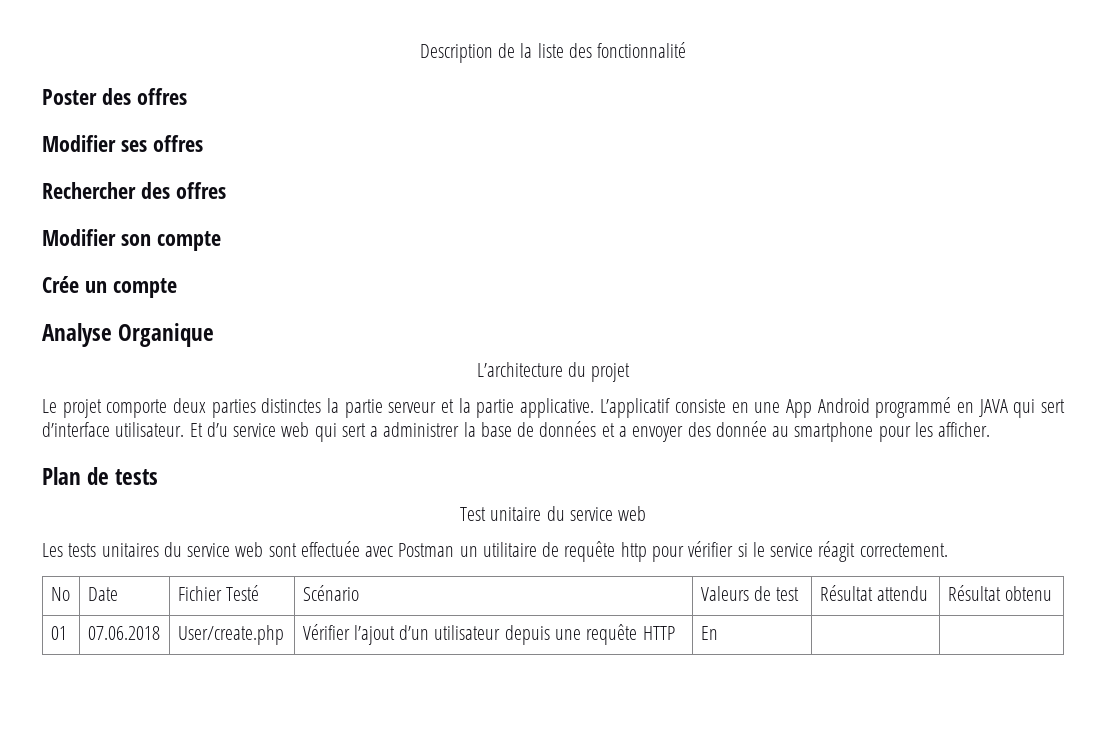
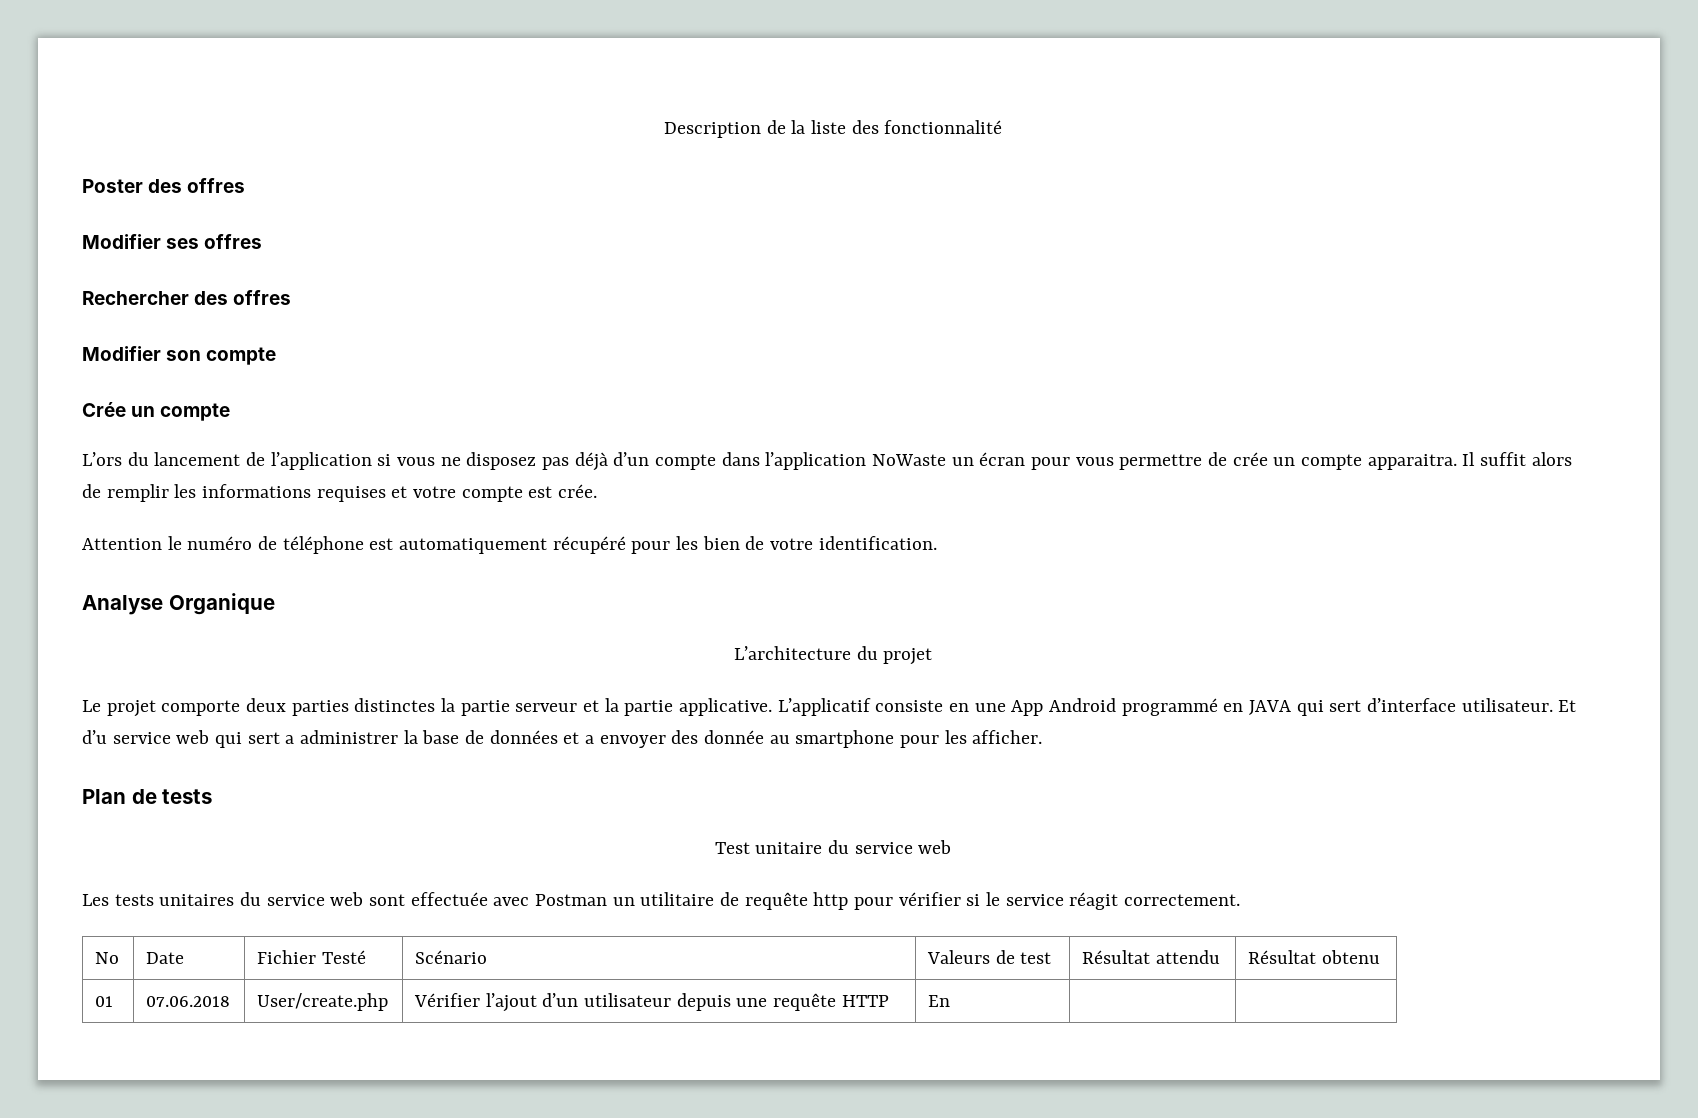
(177, 288) none -> [82,452,1572,471] [82,484,598,502] [82,536,937,554] // L’ors du lancement de l’application si vous ne disposez pas déjà d’un compte dans l’application NoWaste un écran pour vous permettre de crée un compte apparaitra. Il suffit alors de remplir les informations requises et votre compte est crée. // Attention le numéro de téléphone est automatiquement récupéré pour les bien de votre identification.

